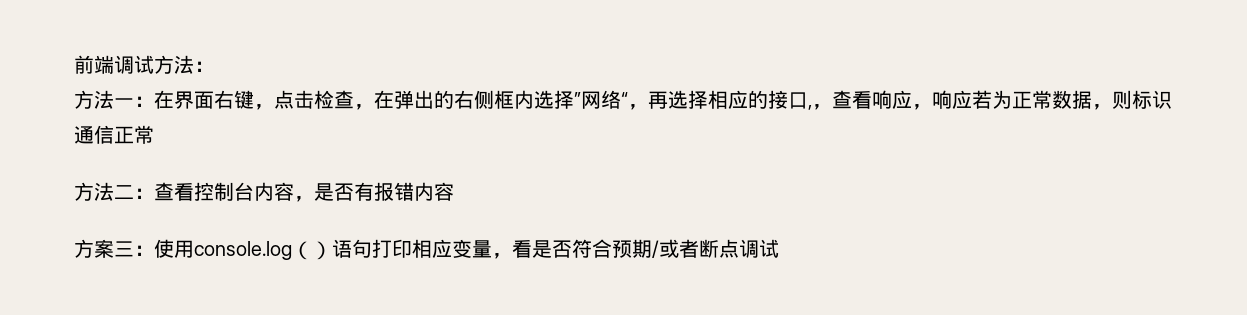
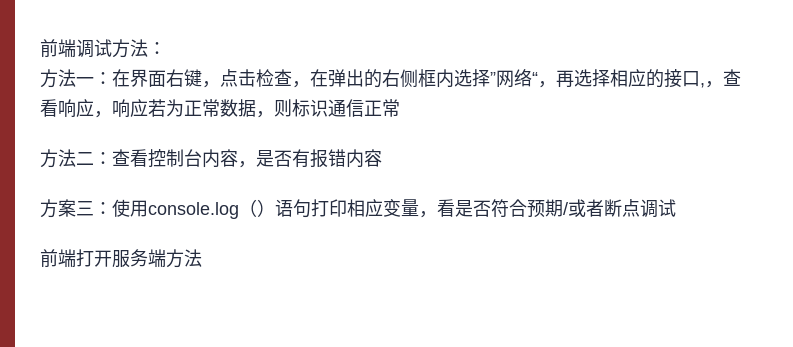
(779, 248) none -> [40,249,202,268] // 前端打开服务端方法

